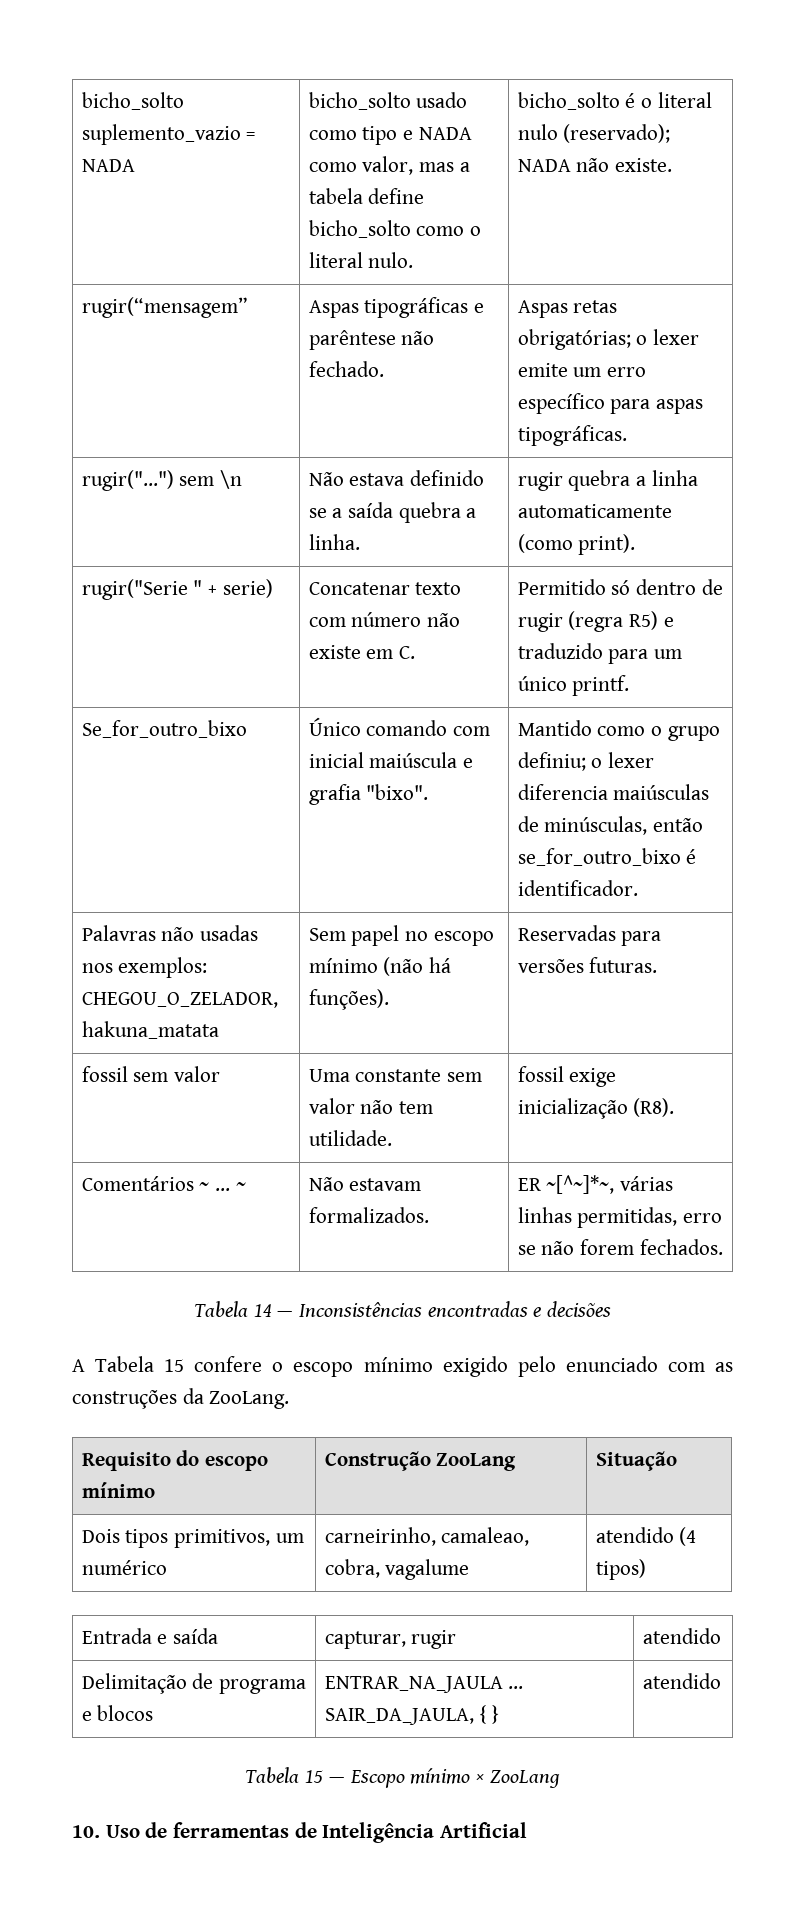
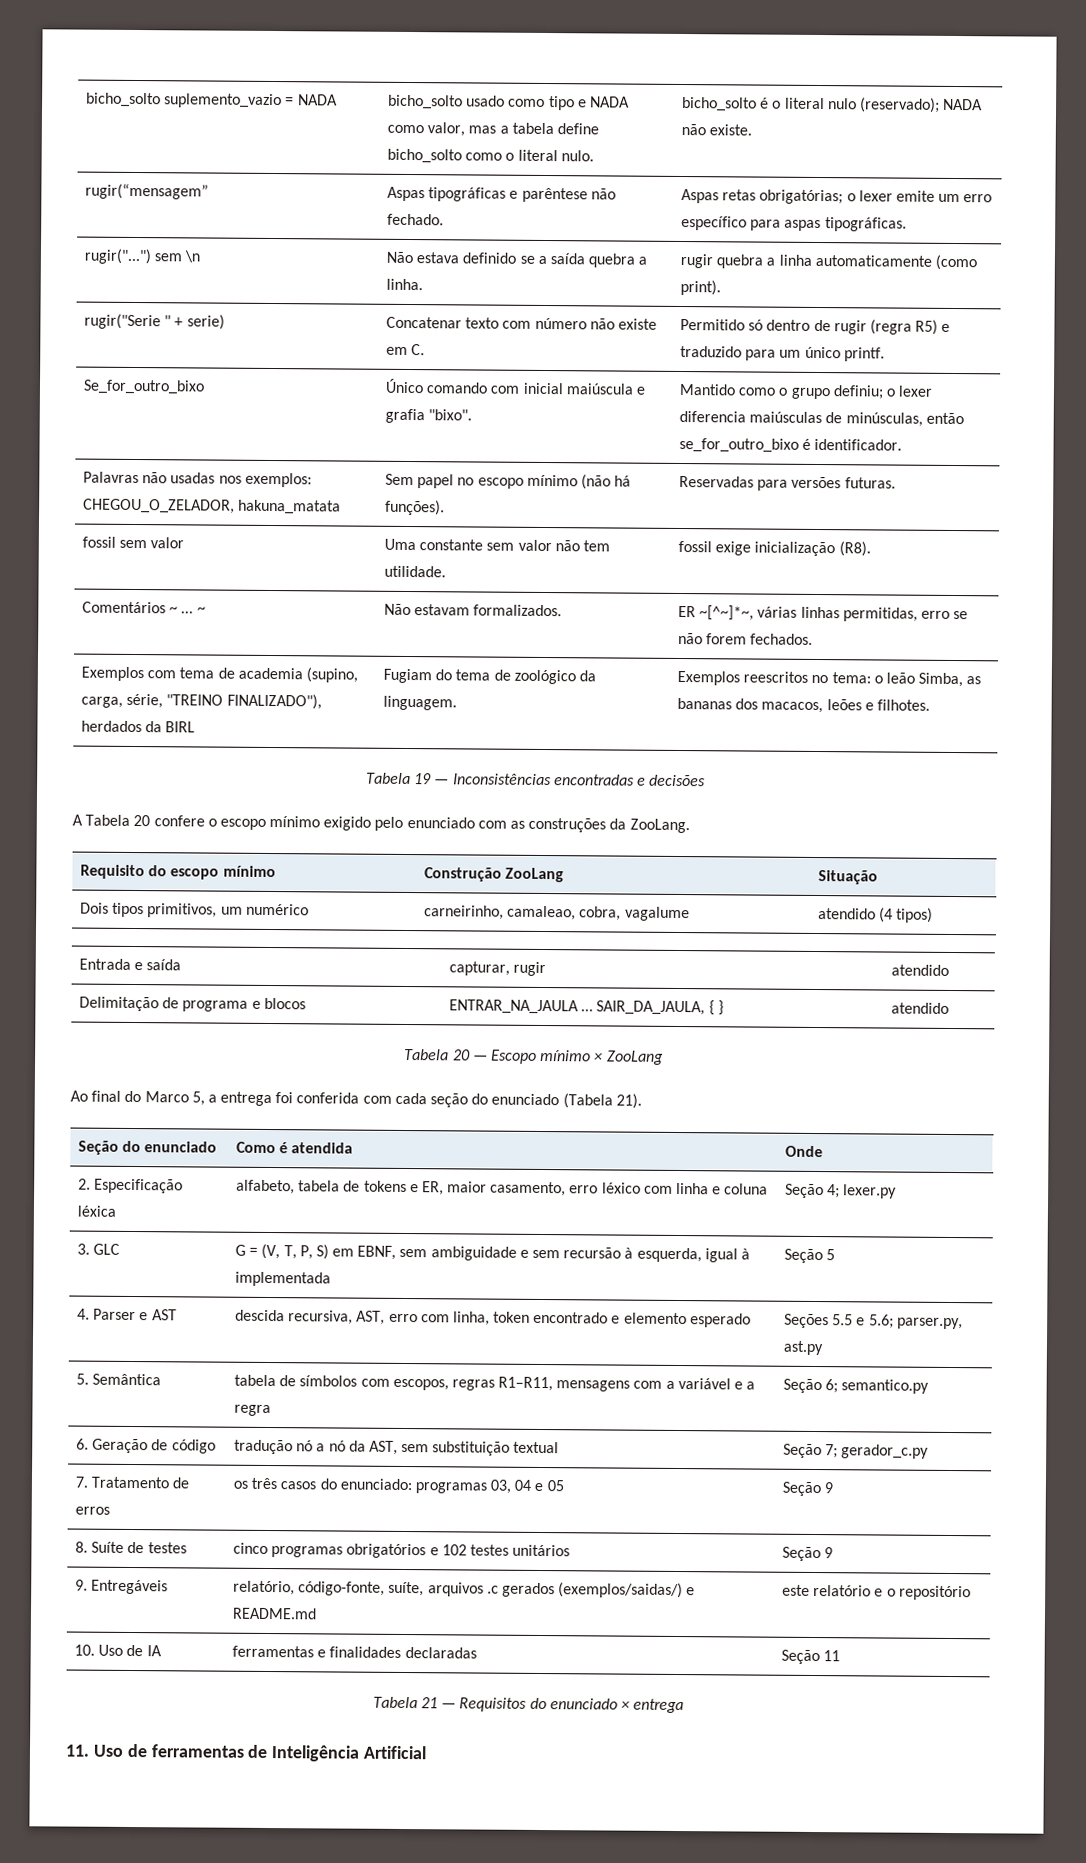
[193,1301,272,1317] // Tabela 14 -> [80,666,358,683] [80,693,322,710] [80,720,196,733] [382,668,596,685] [382,695,457,711] [676,670,982,688] [676,697,930,714] [365,772,433,785] // Exemplos com tema de academia (supino, carga, série, "TREINO FINALIZADO"), herdados da BIRL | Fugiam do tema de zoológico da linguagem. | Exemplos reescritos no tema: o leão Simba, as bananas dos macacos, leões e filhotes. // Tabela 19
[164,1359,185,1372] 15 -> [133,814,151,827] 20
[305,1770,324,1783] 15 -> [452,1049,471,1061] 20
[72,1825,100,1838] 10. -> [70,1090,642,1109] [77,1140,218,1155] [235,1141,354,1154] [784,1145,823,1158] [77,1178,184,1194] [76,1205,116,1217] [235,1179,769,1197] [784,1183,898,1199] [76,1243,121,1255] [234,1243,750,1263] [234,1271,331,1287] [783,1248,836,1264] [76,1308,177,1321] [234,1309,751,1328] [783,1313,963,1330] [782,1340,824,1356] [75,1373,162,1386] [233,1374,756,1392] [233,1404,271,1417] [782,1378,930,1394] [75,1438,216,1454] [233,1439,560,1456] [782,1443,930,1459] [74,1476,190,1489] [74,1506,110,1515] [232,1477,564,1494] [781,1481,834,1497] [74,1541,187,1554] [232,1542,571,1559] [781,1546,834,1562] [74,1579,169,1595] [232,1580,696,1599] [231,1607,317,1620] [781,1584,971,1601] [73,1644,162,1657] [231,1645,477,1659] [780,1649,841,1665] [372,1696,685,1714] [65,1744,90,1757] Ao final do Marco 5, a entrega foi conferida com cada seção do enunciado (Tabela 21). // Seção do enunciado | Como é atendida | Onde // 2. Especificação léxica | alfabeto, tabela de tokens e ER, maior casamento, erro léxico com linha e coluna | Seção 4; lexer.py // 3. GLC | G = (V, T, P, S) em EBNF, sem ambiguidade e sem recursão à esquerda, igual à implementada | Seção 5 // 4. Parser e AST | descida recursiva, AST, erro com linha, token encontrado e elemento esperado | Seções 5.5 e 5.6; parser.py, ast.py // 5. Semântica | tabela de símbolos com escopos, regras R1–R11, mensagens com a variável e a regra | Seção 6; semantico.py // 6. Geração de código | tradução nó a nó da AST, sem substituição textual | Seção 7; gerador_c.py // 7. Tratamento de erros | os três casos do enunciado: programas 03, 04 e 05 | Seção 9 // 8. Suíte de testes | cinco programas obrigatórios e 102 testes unitários | Seção 9 // 9. Entregáveis | relatório, código-fonte, suíte, arquivos .c gerados (exemplos/saidas/) e README.md | este relatório e o repositório // 10. Uso de IA | ferramentas e finalidades declaradas | Seção 11 // Tabela 21 — Requisitos do enunciado × entrega // 11.

